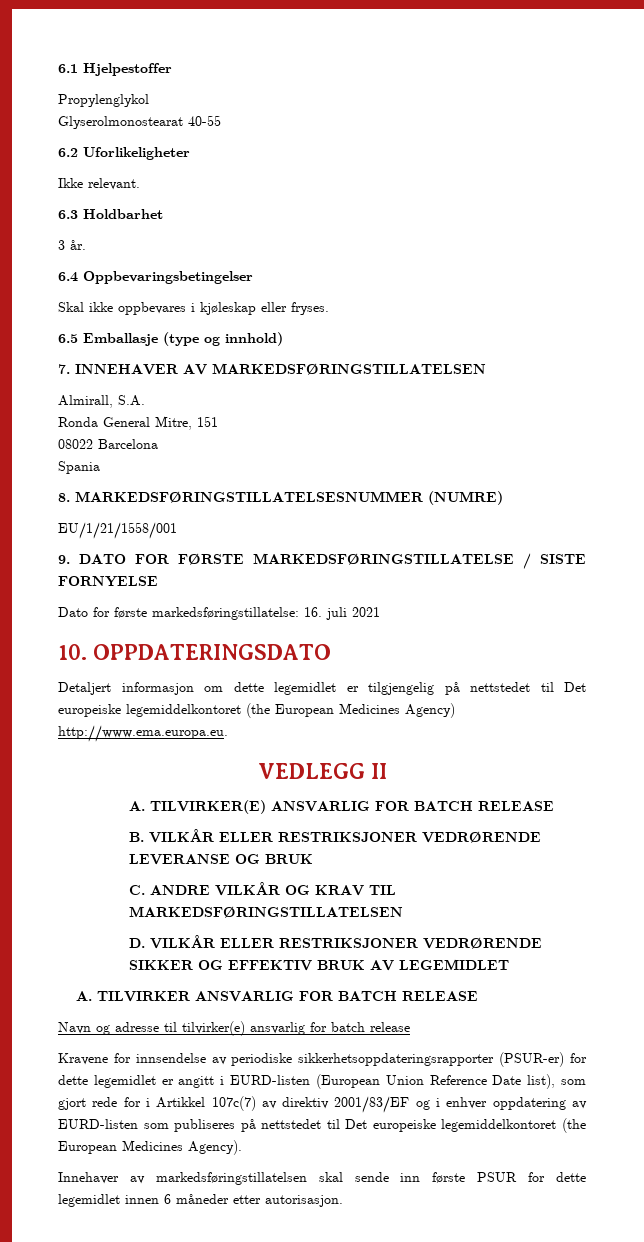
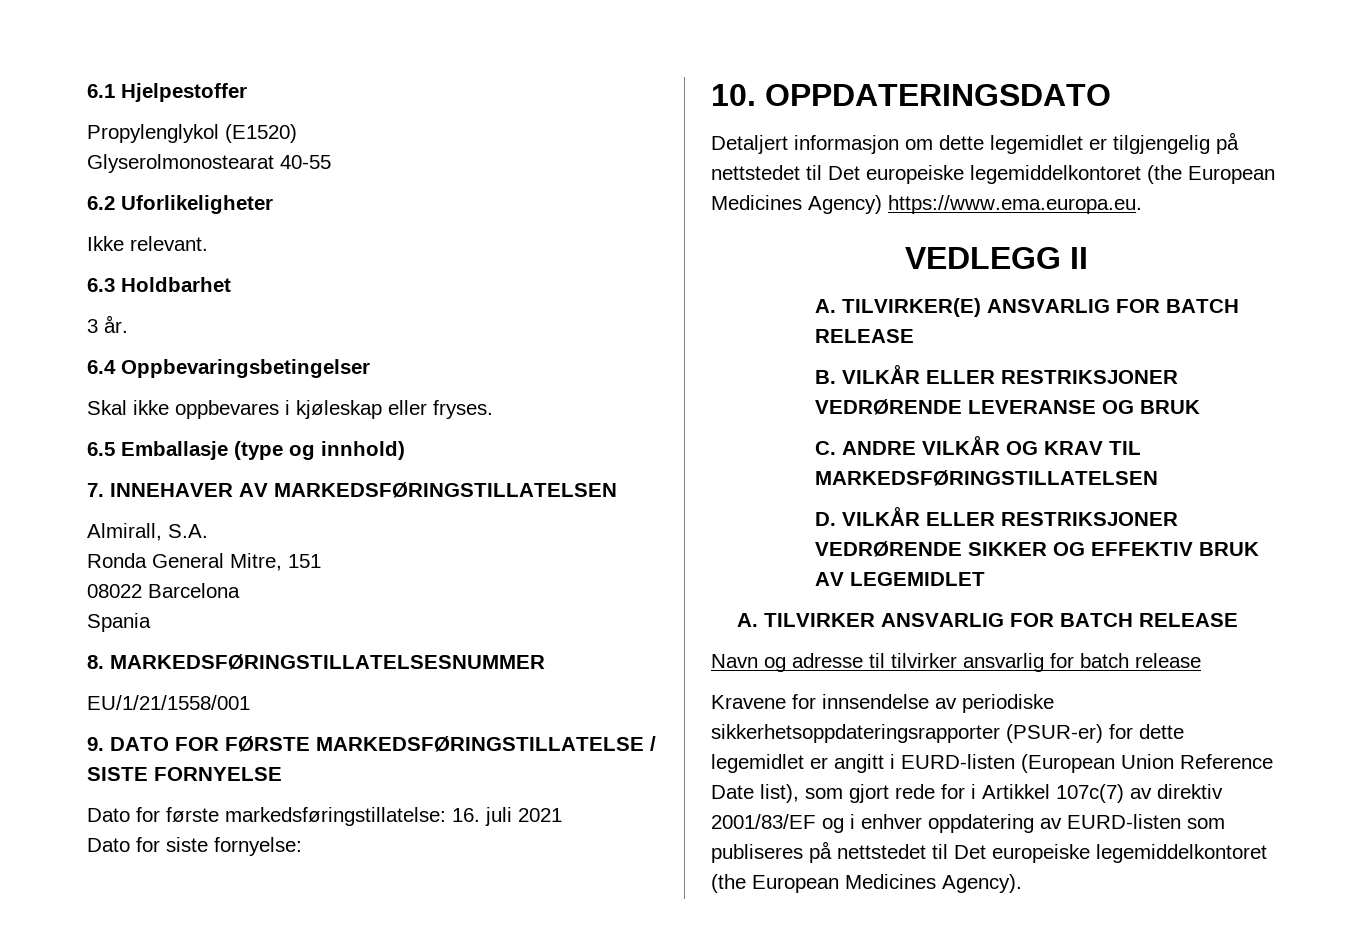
(149, 100) none -> [225,124,297,143] (E1520)
[428,491,503,505] (NUMRE) -> (545, 662) none
(380, 612) none -> [87,837,302,856] // Dato for siste fornyelse:
[58,725,228,742] http://www.ema.europa.eu. -> [888,195,1142,214] https://www.ema.europa.eu.
[182,1021,245,1036] tilvirker(e) -> [891,653,957,668] tilvirker
[58,1172,587,1185] [58,1194,343,1207] // Innehaver av markedsføringstillatelsen skal sende inn første PSUR for dette legemidlet innen 6 måneder etter autorisasjon. -> (1022, 883) none

